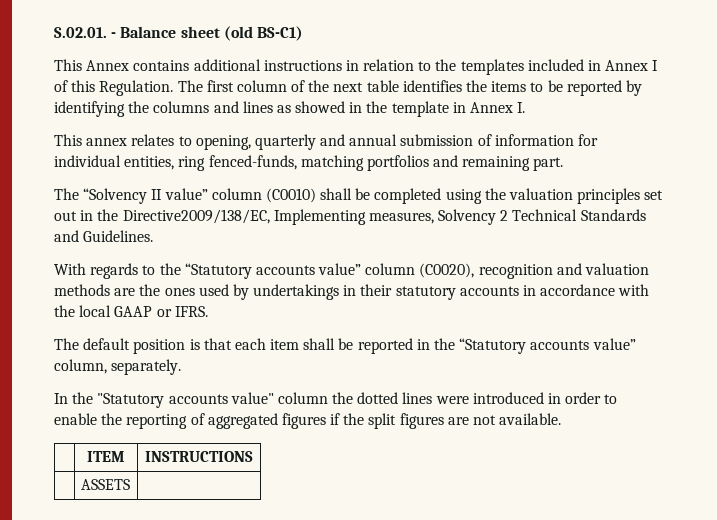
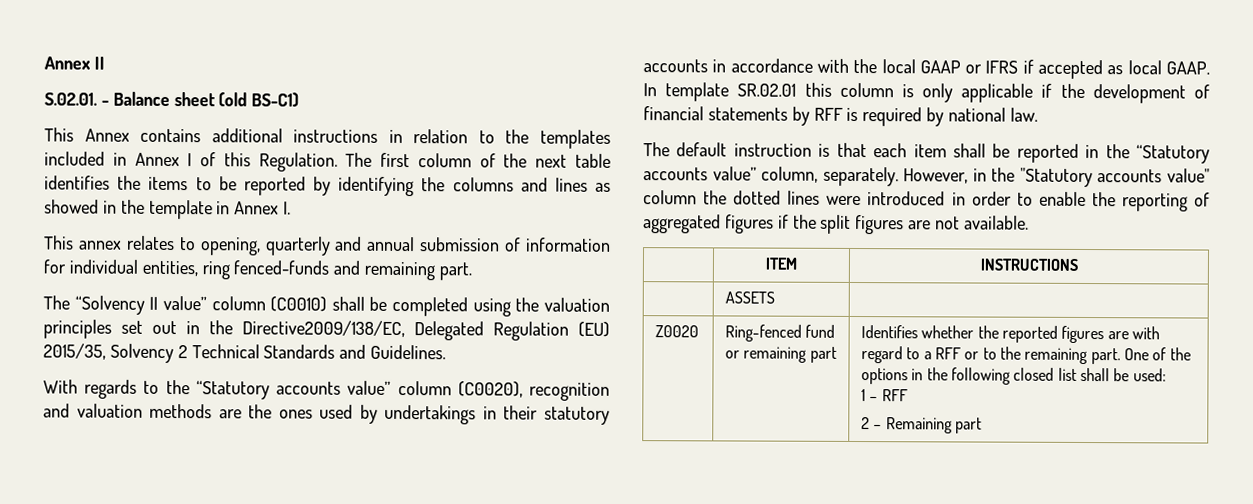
(54, 32) none -> [44,56,105,70] Annex II //
[208,155,429,171] fenced-funds, matching portfolios -> [233,260,330,275] fenced-funds
[273,209,434,225] Implementing measures, -> [414,321,610,341] [43,343,106,360] Delegated Regulation (EU) 2015/35,
[174,306,208,317] IFRS. -> [985,59,1211,80] [643,82,1210,104] [643,106,1038,127] IFRS if accepted as local GAAP. In template SR.02.01 this column is only applicable if the development of financial statements by RFF is required by national law.
[133,339,186,354] position -> [733,143,812,157] instruction
[54,393,68,404] // In -> [903,168,987,184] However, in
(130, 484) none -> [655,325,700,338] [725,324,836,342] [725,346,837,363] [861,325,1161,344] [861,346,1191,365] [861,367,1166,385] [861,389,908,402] [861,417,983,434] // Z0020 | Ring-fenced fund or remaining part | Identifies whether the reported figures are with regard to a RFF or to the remaining part. One of the options in the following closed list shall be used: // 1 – RFF // 2 – Remaining part

